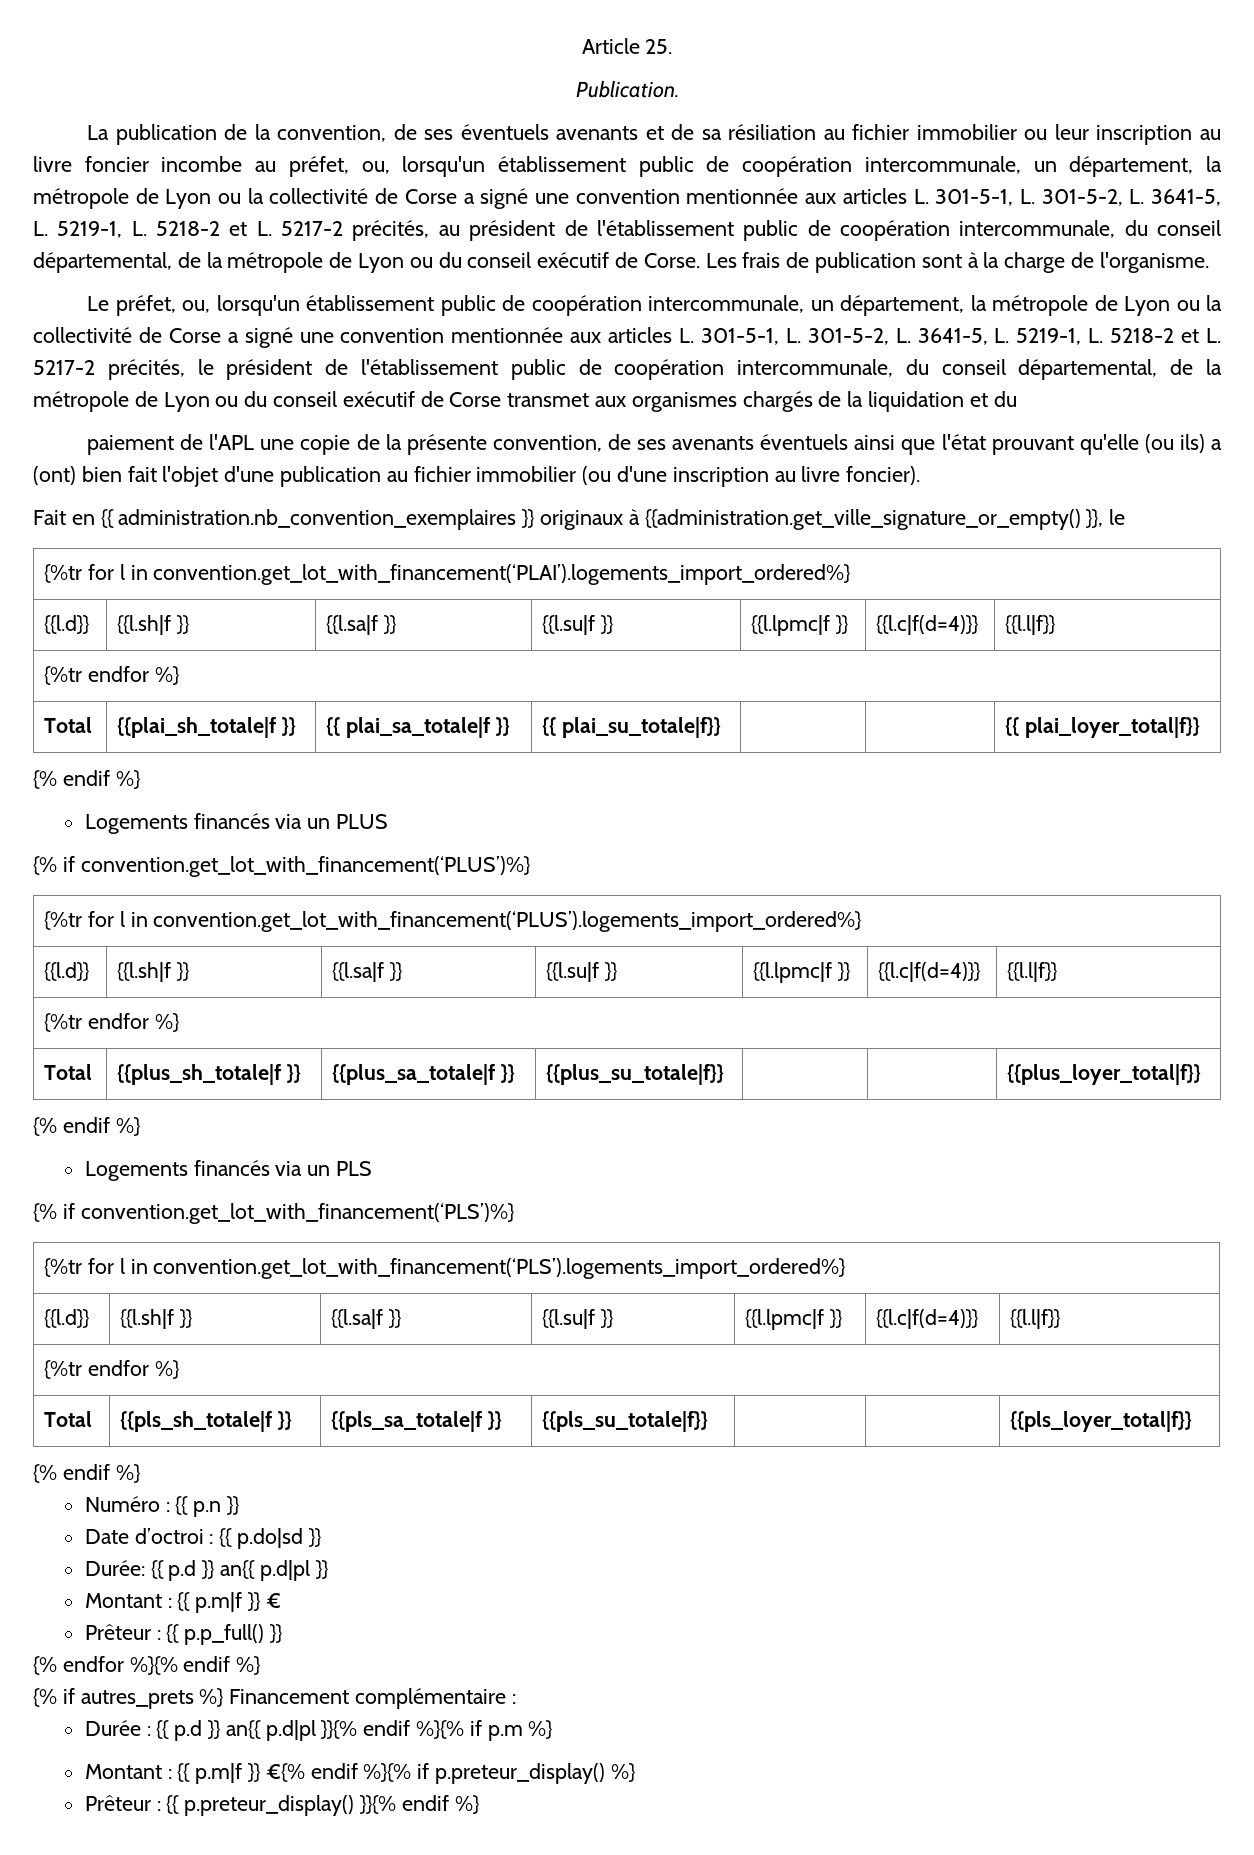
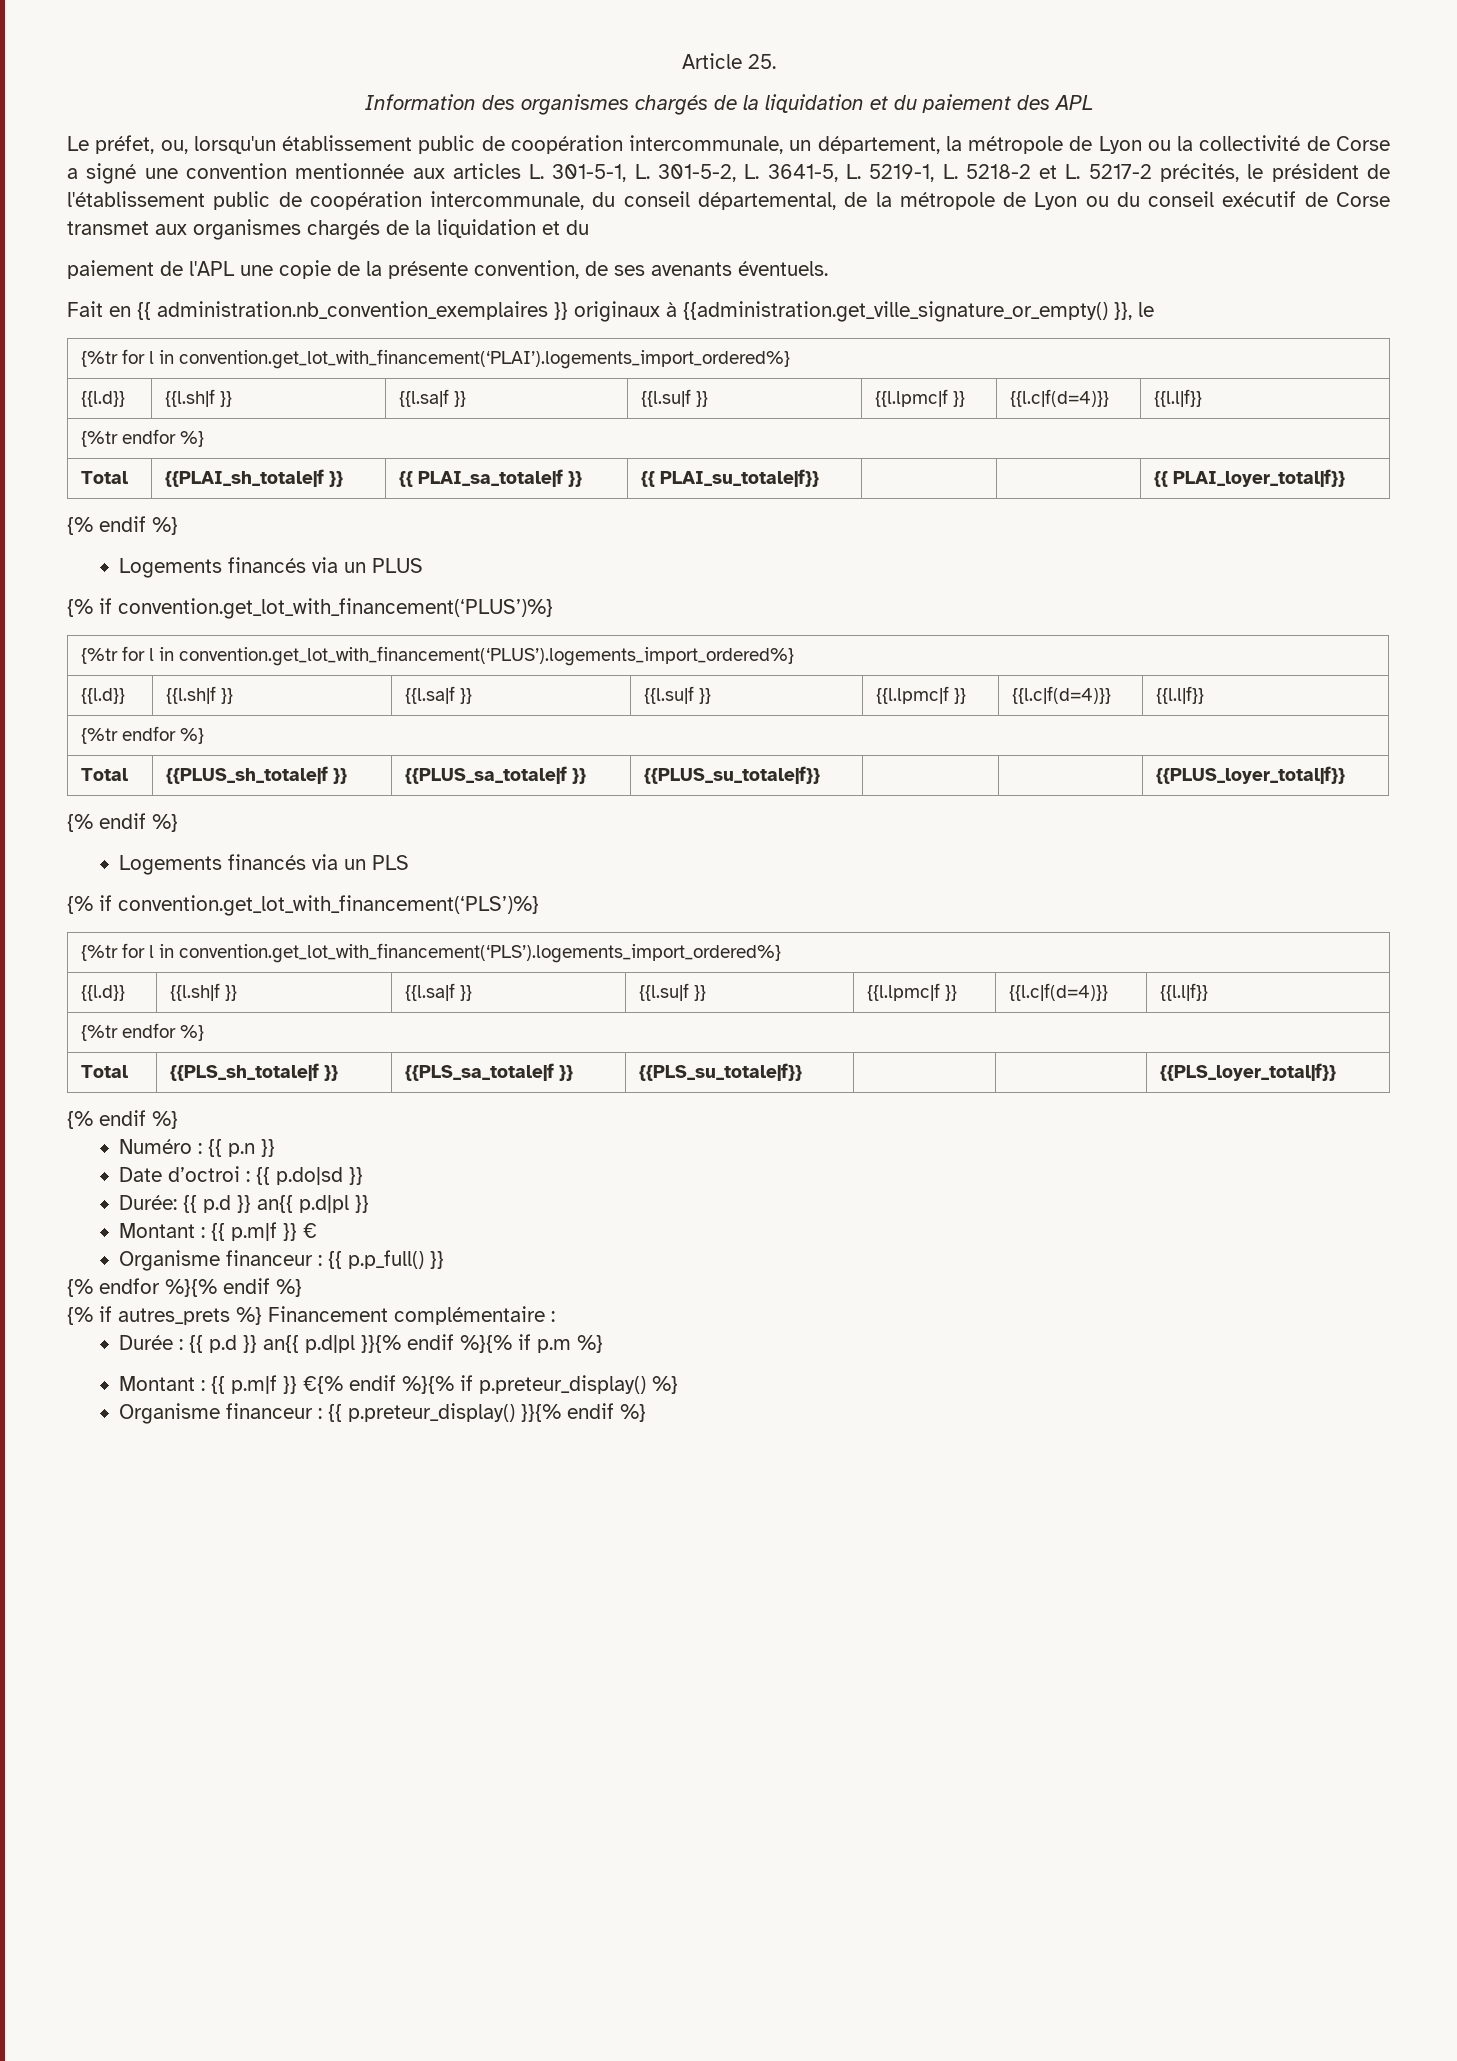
[575,80,679,98] [87,124,1221,145] [33,156,1222,177] [33,188,1221,209] [33,220,1221,241] [33,252,1209,273] Publication. // La publication de la convention, de ses éventuels avenants et de sa résiliation au fichier immobilier ou leur inscription au livre foncier incombe au préfet, ou, lorsqu'un établissement public de coopération intercommunale, un département, la métropole de Lyon ou la collectivité de Corse a signé une convention mentionnée aux articles L. 301-5-1, L. 301-5-2, L. 3641-5, L. 5219-1, L. 5218-2 et L. 5217-2 précités, au président de l'établissement public de coopération intercommunale, du conseil départemental, de la métropole de Lyon ou du conseil exécutif de Corse. Les frais de publication sont à la charge de l'organisme. -> [364,94,1093,115] Information des organismes chargés de la liquidation et du paiement des APL
[760,434,1222,455] [33,466,921,487] éventuels ainsi que l'état prouvant qu'elle (ou ils) a (ont) bien fait l'objet d'une publication au fichier immobilier (ou d'une inscription au livre foncier). -> [738,261,828,276] éventuels.
[117,717,296,738] [326,717,510,738] [542,717,721,738] [1005,717,1200,738] {{plai_sh_totale|f }} | {{ plai_sa_totale|f }} | {{ plai_su_totale|f}} | | | {{ plai_loyer_total|f}} -> [164,469,343,487] [398,469,582,487] [640,469,819,487] [1153,469,1345,487] {{PLAI_sh_totale|f }} | {{ PLAI_sa_totale|f }} | {{ PLAI_su_totale|f}} | | | {{ PLAI_loyer_total|f}}
[117,1064,301,1085] [332,1064,515,1085] [546,1064,725,1085] [1007,1064,1202,1085] {{plus_sh_totale|f }} | {{plus_sa_totale|f }} | {{plus_su_totale|f}} | | | {{plus_loyer_total|f}} -> [165,766,347,784] [404,766,586,784] [643,766,820,784] [1155,766,1345,784] {{PLUS_sh_totale|f }} | {{PLUS_sa_totale|f }} | {{PLUS_su_totale|f}} | | | {{PLUS_loyer_total|f}}
[120,1411,292,1432] [331,1411,502,1432] [542,1411,709,1432] [1010,1411,1193,1432] {{pls_sh_totale|f }} | {{pls_sa_totale|f }} | {{pls_su_totale|f}} | | | {{pls_loyer_total|f}} -> [169,1063,338,1081] [404,1063,573,1081] [638,1063,802,1081] [1159,1063,1336,1081] {{PLS_sh_totale|f }} | {{PLS_sa_totale|f }} | {{PLS_su_totale|f}} | | | {{PLS_loyer_total|f}}
[84,1624,151,1640] Prêteur -> [119,1250,314,1271] Organisme financeur
[84,1795,151,1811] Prêteur -> [119,1403,314,1424] Organisme financeur

